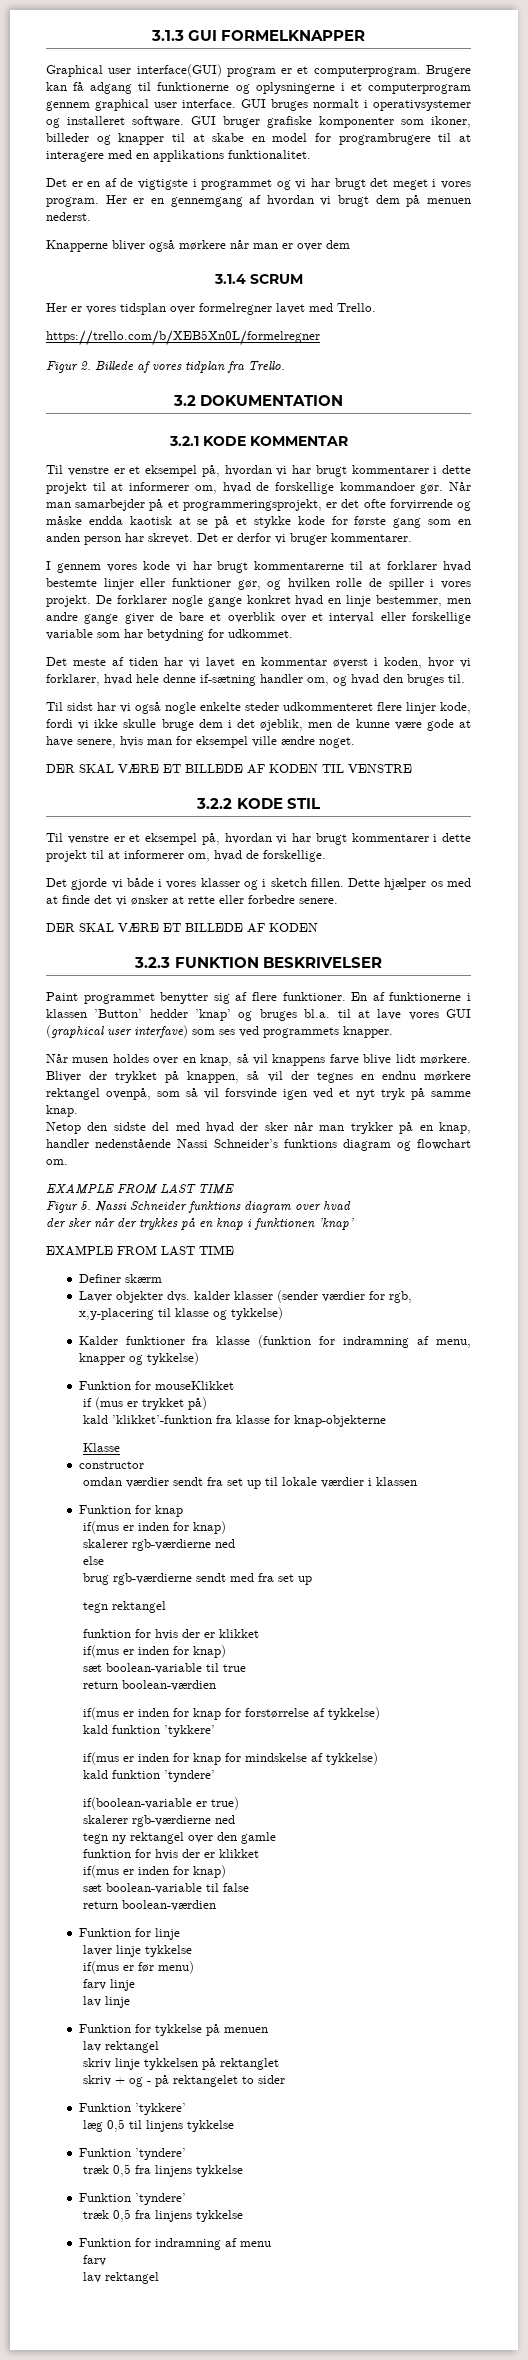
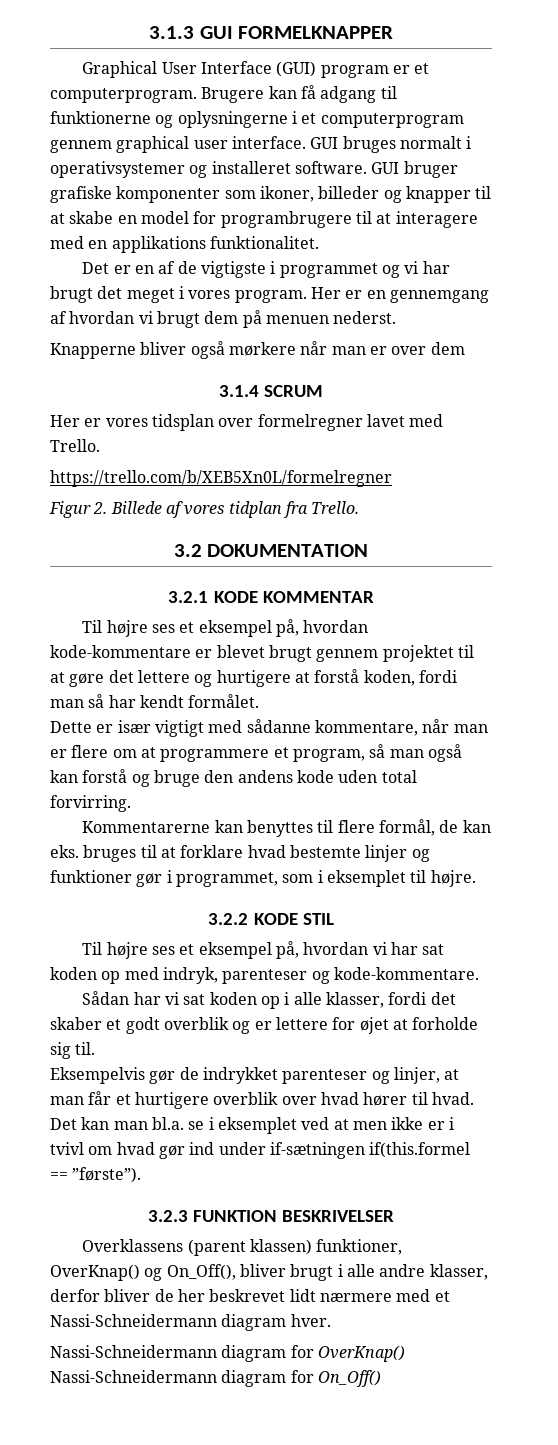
[108,64,222,77] user interface(GUI) -> [161,61,317,77] User Interface (GUI)
[67,465,471,477] [46,482,471,494] [46,499,472,511] [46,516,472,528] [46,533,412,545] [46,561,472,573] [46,578,471,590] [46,595,471,607] [46,612,471,624] [46,629,293,641] [46,657,472,669] [46,674,465,686] [46,702,471,714] [46,719,472,731] [46,736,355,748] [46,764,412,774] [196,798,320,809] [46,833,471,845] [46,850,326,862] [46,878,471,890] [46,895,338,906] [46,923,318,933] [134,957,382,968] [46,992,472,1004] [46,1009,472,1021] [46,1025,393,1038] [46,1054,471,1066] [46,1071,471,1083] [46,1088,471,1100] [46,1105,78,1117] [46,1122,471,1134] [46,1139,471,1151] [46,1159,68,1165] [46,1183,234,1195] [46,1201,351,1213] [46,1218,354,1230] [46,1245,234,1256] [78,1274,162,1283] [78,1290,412,1303] [78,1307,283,1320] [78,1335,471,1348] [78,1352,199,1365] [78,1381,234,1390] [82,1397,207,1410] [82,1415,386,1427] [82,1443,120,1452] [78,1461,144,1469] [82,1477,417,1489] [78,1505,183,1517] [82,1521,226,1534] [82,1539,235,1551] [82,1556,104,1565] [82,1573,312,1585] [82,1601,166,1613] [82,1629,259,1640] [82,1645,226,1658] [82,1663,246,1674] [82,1680,216,1691] [82,1707,380,1720] [82,1725,215,1737] [82,1752,378,1765] [82,1770,215,1782] [82,1797,239,1810] [82,1815,235,1827] [82,1832,276,1844] [82,1849,259,1860] [82,1865,226,1878] [82,1883,249,1894] [82,1900,216,1911] [78,1928,180,1940] [82,1945,192,1957] [82,1961,194,1974] [82,1979,135,1991] [82,1996,130,2008] [78,2024,268,2036] [82,2041,159,2053] [82,2058,279,2070] [82,2075,285,2087] [78,2103,186,2115] [82,2119,234,2132] [78,2148,186,2160] [82,2164,243,2177] [78,2193,186,2205] [82,2209,243,2222] [78,2238,271,2250] [82,2255,106,2266] [82,2272,159,2284] venstre er et eksempel på, hvordan vi har brugt kommentarer i dette projekt til at informerer om, hvad de forskellige kommandoer gør. Når man samarbejder på et programmeringsprojekt, er det ofte forvirrende og måske endda kaotisk at se på et stykke kode for første gang som en anden person har skrevet. Det er derfor vi bruger kommentarer. // I gennem vores kode vi har brugt kommentarerne til at forklarer hvad bestemte linjer eller funktioner gør, og hvilken rolle de spiller i vores projekt. De forklarer nogle gange konkret hvad en linje bestemmer, men andre gange giver de bare et overblik over et interval eller forskellige variable som har betydning for udkommet. // Det meste af tiden har vi lavet en kommentar øverst i koden, hvor vi forklarer, hvad hele denne if-sætning handler om, og hvad den bruges til. // Til sidst har vi også nogle enkelte steder udkommenteret flere linjer kode, fordi vi ikke skulle bruge dem i det øjeblik, men de kunne være gode at have senere, hvis man for eksempel ville ændre noget. // DER SKAL VÆRE ET BILLEDE AF KODEN TIL VENSTRE // 3.2.2 KODE STIL // Til venstre er et eksempel på, hvordan vi har brugt kommentarer i dette projekt til at informerer om, hvad de forskellige. // Det gjorde vi både i vores klasser og i sketch fillen. Dette hjælper os med at finde det vi ønsker at rette eller forbedre senere. // DER SKAL VÆRE ET BILLEDE AF KODEN // 3.2.3 FUNKTION BESKRIVELSER // Paint programmet benytter sig af flere funktioner. En af funktionerne i klassen ’Button’ hedder ’knap’ og bruges bl.a. til at lave vores GUI (graphical user interfave) som ses ved programmets knapper. // Når musen holdes over en knap, så vil knappens farve blive lidt mørkere. Bliver der trykket på knappen, så vil der tegnes en endnu mørkere rektangel ovenpå, som så vil forsvinde igen ved et nyt tryk på samme knap. // Netop den sidste del med hvad der sker når man trykker på en knap, handler nedenstående Nassi Schneider’s funktions diagram og flowchart om. // EXAMPLE FROM LAST TIME // Figur 5. Nassi Schneider funktions diagram over hvad // der sker når der trykkes på en knap i funktionen ’knap’ // EXAMPLE FROM LAST TIME // Definer skærm // Laver objekter dvs. kalder klasser (sender værdier for rgb, x,y-placering til klasse og tykkelse) // Kalder funktioner fra klasse (funktion for indramning af menu, knapper og tykkelse) // Funktion for mouseKlikket // if (mus er trykket på) // kald ’klikket’-funktion fra klasse for knap-objekterne // Klasse // constructor // omdan værdier sendt fra set up til lokale værdier i klassen // Funktion for knap // if(mus er inden for knap) // skalerer rgb-værdierne ned // else // brug rgb-værdierne sendt med fra set up // tegn rektangel // funktion for hvis der er klikket // if(mus er inden for knap) // sæt boolean-variable til true // return boolean-værdien // if(mus er inden for knap for forstørrelse af tykkelse) // kald funktion ’tykkere’ // if(mus er inden for knap for mindskelse af tykkelse) // kald funktion ’tyndere’ // if(boolean-variable er true) // skalerer rgb-værdierne ned // tegn ny rektangel over den gamle // funktion for hvis der er klikket // if(mus er inden for knap) // sæt boolean-variable til false // return boolean-værdien // Funktion for linje // laver linje tykkelse // if(mus er før menu) // farv linje // lav linje // Funktion for tykkelse på menuen // lav rektangel // skriv linje tykkelsen på rektanglet // skriv + og - på rektangelet to sider // Funktion ’tykkere’ // læg 0,5 til linjens tykkelse // Funktion ’tyndere’ // træk 0,5 fra linjens tykkelse // Funktion ’tyndere’ // træk 0,5 fra linjens tykkelse // Funktion for indramning af menu // farv // lav rektangel -> [106,619,369,637] [50,645,474,662] [50,669,457,687] [50,694,260,708] [50,719,488,737] [50,744,462,762] [50,769,417,787] [50,795,131,812] [82,819,491,837] [50,845,430,862] [50,870,476,887] [208,913,334,925] [82,941,445,959] [50,967,479,984] [82,991,456,1009] [50,1017,479,1034] [50,1042,96,1059] [50,1067,460,1084] [50,1091,474,1109] [50,1117,454,1134] [50,1142,471,1159] [50,1167,142,1183] [147,1210,395,1222] [82,1239,403,1256] [50,1264,488,1281] [50,1289,450,1302] [50,1314,331,1331] [50,1345,405,1362] [50,1370,381,1387] højre ses et eksempel på, hvordan kode-kommentare er blevet brugt gennem projektet til at gøre det lettere og hurtigere at forstå koden, fordi man så har kendt formålet. // Dette er især vigtigt med sådanne kommentare, når man er flere om at programmere et program, så man også kan forstå og bruge den andens kode uden total forvirring. // Kommentarerne kan benyttes til flere formål, de kan eks. bruges til at forklare hvad bestemte linjer og funktioner gør i programmet, som i eksemplet til højre. // 3.2.2 KODE STIL // Til højre ses et eksempel på, hvordan vi har sat koden op med indryk, parenteser og kode-kommentare. // Sådan har vi sat koden op i alle klasser, fordi det skaber et godt overblik og er lettere for øjet at forholde sig til. // Eksempelvis gør de indrykket parenteser og linjer, at man får et hurtigere overblik over hvad hører til hvad. Det kan man bl.a. se i eksemplet ved at men ikke er i tvivl om hvad gør ind under if-sætningen if(this.formel == ”første”). // 3.2.3 FUNKTION BESKRIVELSER // Overklassens (parent klassen) funktioner, OverKnap() og On_Off(), bliver brugt i alle andre klasser, derfor bliver de her beskrevet lidt nærmere med et Nassi-Schneidermann diagram hver. // Nassi-Schneidermann diagram for OverKnap() Nassi-Schneidermann diagram for On_Off()

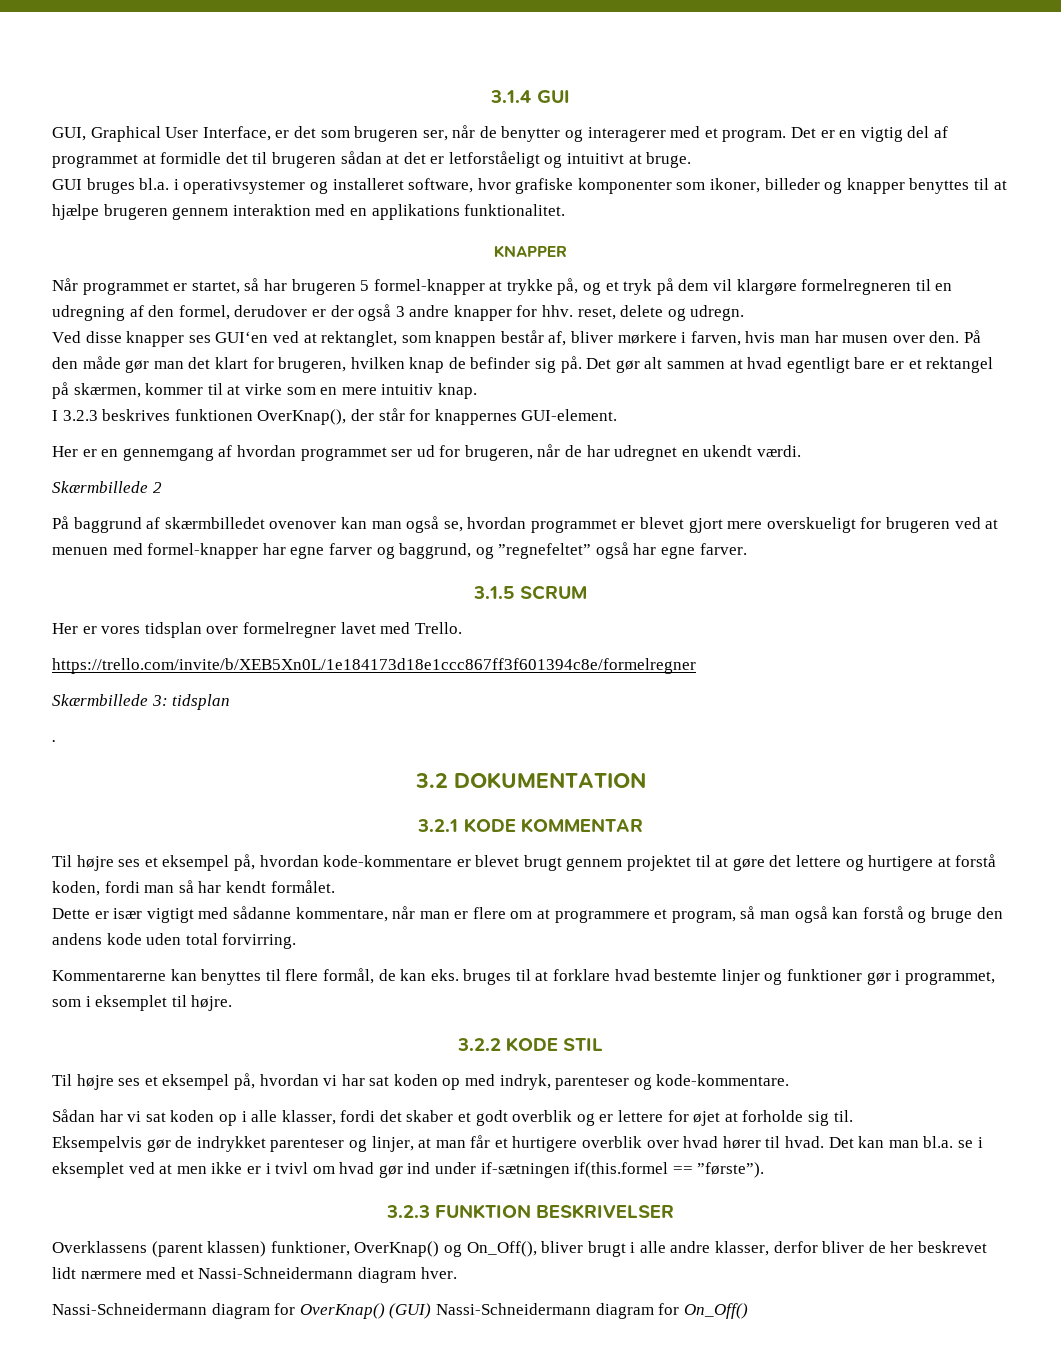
[148,26,394,39] 3.1.3 GUI FORMELKNAPPER // -> [490,90,570,103] [52,127,86,141] 3.1.4 GUI // GUI,
[201,61,430,78] [50,85,397,103] [50,111,464,128] [50,136,306,153] Interface (GUI) program er et computerprogram. Brugere kan få adgang til funktionerne og oplysningerne i et computerprogram gennem graphical user interface. -> [202,125,948,142] [52,151,692,168] Interface, er det som brugeren ser, når de benytter og interagerer med et program. Det er en vigtig del af programmet at formidle det til brugeren sådan at det er letforståeligt og intuitivt at bruge. //
[399,136,462,149] normalt -> [139,178,170,190] bl.a.
[294,161,458,178] software. GUI bruger -> [408,178,511,193] software, hvor
[475,186,492,199] [50,211,478,228] [50,236,319,253] [82,261,450,278] [50,286,307,303] til at skabe en model for programbrugere til at interagere med en applikations funktionalitet. // Det er en af de vigtigste i programmet og vi har brugt det meget i vores program. -> [909,178,1007,194] [52,204,566,220] [494,245,567,258] [52,278,953,295] [52,304,745,321] [52,330,981,347] [52,356,994,373] [52,382,477,399] [52,408,618,425] benyttes til at hjælpe brugeren gennem interaktion med en applikations funktionalitet. // KNAPPER // Når programmet er startet, så har brugeren 5 formel-knapper at trykke på, og et tryk på dem vil klargøre formelregneren til en udregning af den formel, derudover er der også 3 andre knapper for hhv. reset, delete og udregn. // Ved disse knapper ses GUI‘en ved at rektanglet, som knappen består af, bliver mørkere i farven, hvis man har musen over den. På den måde gør man det klart for brugeren, hvilken knap de befinder sig på. Det gør alt sammen at hvad egentligt bare er et rektangel på skærmen, kommer til at virke som en mere intuitiv knap. // I 3.2.3 beskrives funktionen OverKnap(), der står for knappernes GUI-element. //
[138,310,397,328] [50,341,465,359] [218,385,259,397] vi brugt dem på menuen nederst. // Knapperne bliver også mørkere når man er over dem // 3.1.4 -> [300,444,802,461] [52,481,162,493] [52,516,999,533] [52,542,747,559] [473,586,515,599] programmet ser ud for brugeren, når de har udregnet en ukendt værdi. // Skærmbillede 2 // På baggrund af skærmbilledet ovenover kan man også se, hvordan programmet er blevet gjort mere overskueligt for brugeren ved at menuen med formel-knapper har egne farver og baggrund, og ”regnefeltet” også har egne farver. // 3.1.5
[50,470,392,487] [49,501,360,518] https://trello.com/b/XEB5Xn0L/formelregner // Figur 2. Billede af vores tidplan fra Trello. -> [52,658,696,674] [52,694,231,710] [52,740,56,742] https://trello.com/invite/b/XEB5Xn0L/1e184173d18e1ccc867ff3f601394c8e/formelregner // Skærmbillede 3: tidsplan // .
(405, 1353) none -> [389,1303,432,1319] (GUI)

